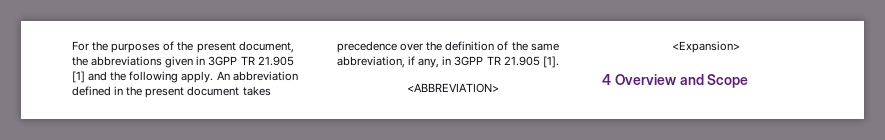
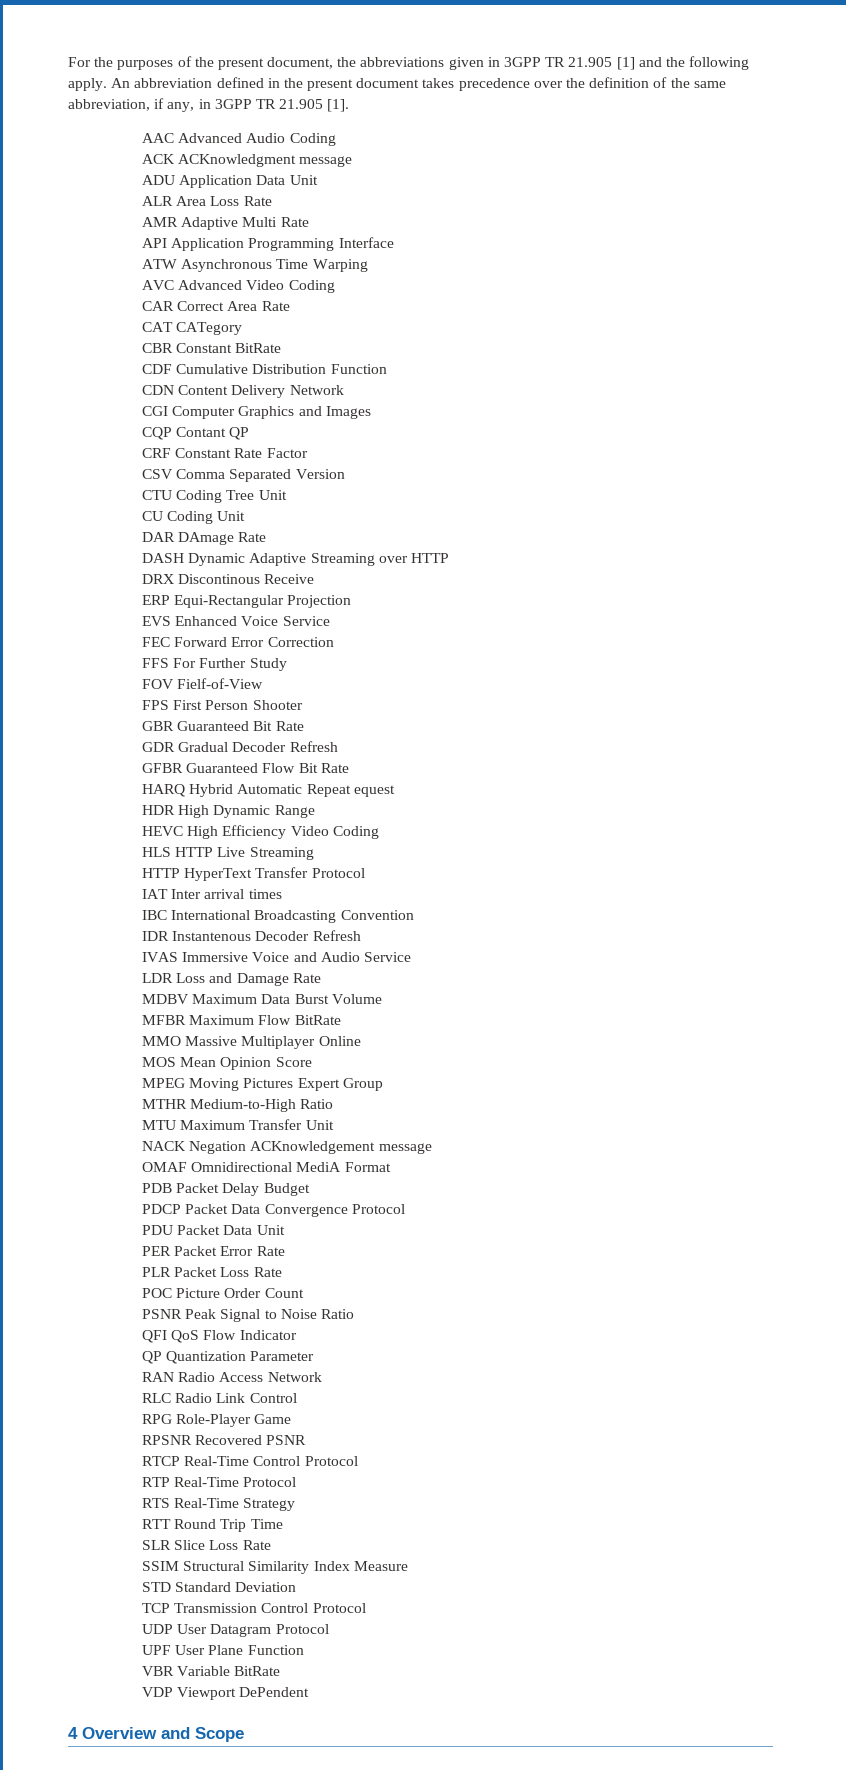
[406,83,499,93] [671,41,740,53] <ABBREVIATION> <Expansion> -> [142,133,336,146] [142,154,353,167] [142,175,318,188] [142,196,272,206] [142,217,309,230] [142,237,394,251] [142,259,368,272] [142,280,335,293] [142,301,290,311] [142,322,243,335] [142,343,282,353] [142,364,387,374] [142,385,344,398] [142,406,371,419] [142,427,250,440] [142,448,308,458] [142,469,345,482] [142,490,287,503] [142,511,246,524] [142,532,267,545] [142,553,450,566] [142,574,315,584] [142,595,352,608] [142,616,330,626] [142,637,334,647] [142,658,287,671] [142,678,264,689] [142,700,303,710] [142,721,304,731] [142,741,338,752] [142,763,349,773] [142,784,395,797] [142,805,315,818] [142,825,379,839] [142,847,314,860] [142,867,365,881] [142,889,282,899] [142,910,414,923] [142,930,361,941] [142,952,412,962] [142,973,321,986] [142,994,382,1004] [142,1015,341,1025] [142,1036,361,1049] [142,1057,312,1070] [142,1078,383,1091] [142,1099,334,1112] [142,1119,334,1130] [142,1141,432,1154] [142,1162,391,1172] [142,1183,310,1196] [142,1204,405,1217] [142,1225,285,1235] [142,1246,285,1256] [142,1267,282,1277] [142,1288,304,1298] [142,1309,355,1322] [142,1330,297,1343] [142,1351,315,1364] [142,1372,322,1382] [142,1393,297,1403] [142,1414,292,1427] [142,1435,307,1445] [142,1456,358,1466] [142,1477,297,1487] [142,1498,296,1511] [142,1519,283,1532] [142,1540,271,1550] [142,1561,408,1574] [142,1582,297,1592] [142,1603,366,1613] [142,1624,329,1637] [142,1645,304,1655] [142,1666,281,1676] [142,1687,310,1700] AAC Advanced Audio Coding // ACK ACKnowledgment message // ADU Application Data Unit // ALR Area Loss Rate // AMR Adaptive Multi Rate // API Application Programming Interface // ATW Asynchronous Time Warping // AVC Advanced Video Coding // CAR Correct Area Rate // CAT CATegory // CBR Constant BitRate // CDF Cumulative Distribution Function // CDN Content Delivery Network // CGI Computer Graphics and Images // CQP Contant QP // CRF Constant Rate Factor // CSV Comma Separated Version // CTU Coding Tree Unit // CU Coding Unit // DAR DAmage Rate // DASH Dynamic Adaptive Streaming over HTTP // DRX Discontinous Receive // ERP Equi-Rectangular Projection // EVS Enhanced Voice Service // FEC Forward Error Correction // FFS For Further Study // FOV Fielf-of-View // FPS First Person Shooter // GBR Guaranteed Bit Rate // GDR Gradual Decoder Refresh // GFBR Guaranteed Flow Bit Rate // HARQ Hybrid Automatic Repeat equest // HDR High Dynamic Range // HEVC High Efficiency Video Coding // HLS HTTP Live Streaming // HTTP HyperText Transfer Protocol // IAT Inter arrival times // IBC International Broadcasting Convention // IDR Instantenous Decoder Refresh // IVAS Immersive Voice and Audio Service // LDR Loss and Damage Rate // MDBV Maximum Data Burst Volume // MFBR Maximum Flow BitRate // MMO Massive Multiplayer Online // MOS Mean Opinion Score // MPEG Moving Pictures Expert Group // MTHR Medium-to-High Ratio // MTU Maximum Transfer Unit // NACK Negation ACKnowledgement message // OMAF Omnidirectional MediA Format // PDB Packet Delay Budget // PDCP Packet Data Convergence Protocol // PDU Packet Data Unit // PER Packet Error Rate // PLR Packet Loss Rate // POC Picture Order Count // PSNR Peak Signal to Noise Ratio // QFI QoS Flow Indicator // QP Quantization Parameter // RAN Radio Access Network // RLC Radio Link Control // RPG Role-Player Game // RPSNR Recovered PSNR // RTCP Real-Time Control Protocol // RTP Real-Time Protocol // RTS Real-Time Strategy // RTT Round Trip Time // SLR Slice Loss Rate // SSIM Structural Similarity Index Measure // STD Standard Deviation // TCP Transmission Control Protocol // UDP User Datagram Protocol // UPF User Plane Function // VBR Variable BitRate // VDP Viewport DePendent

